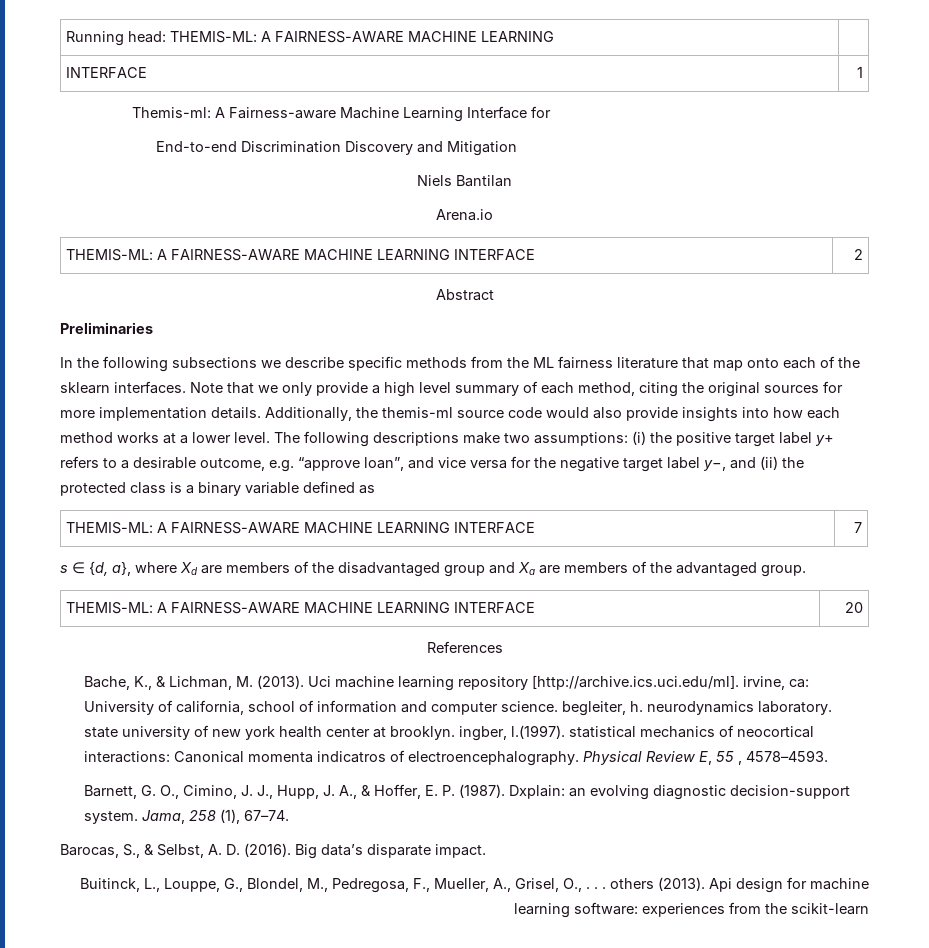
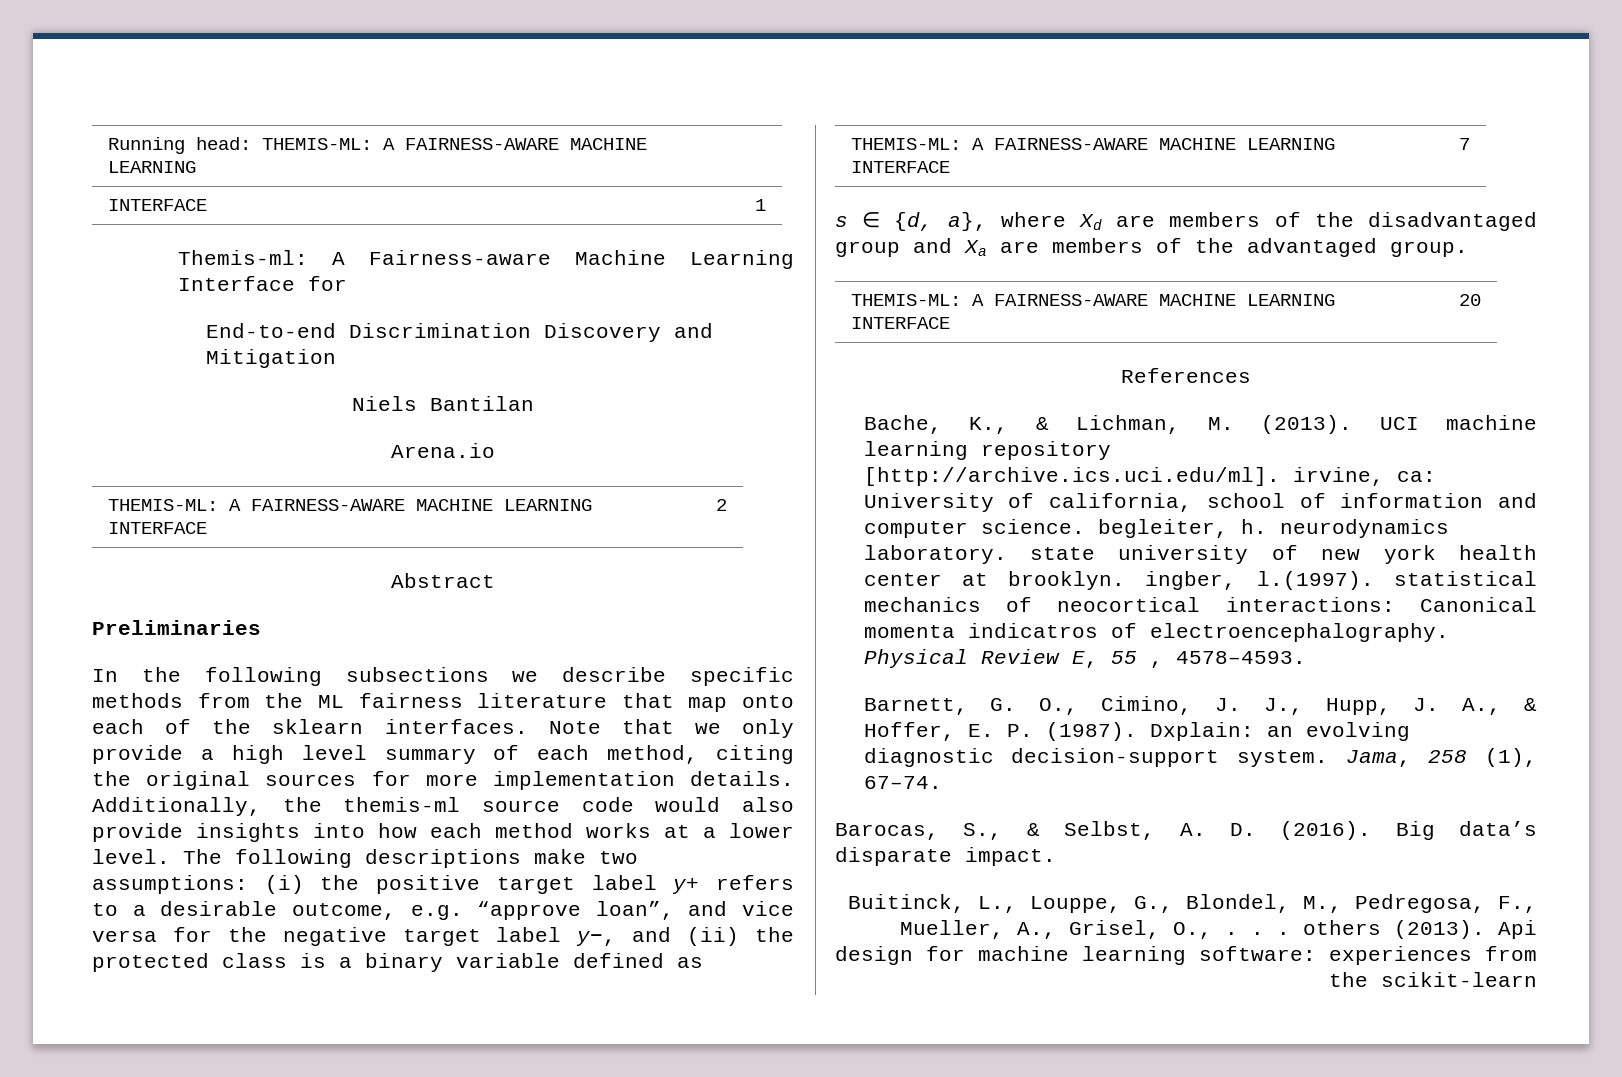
[307,676,331,687] Uci -> [1379,417,1419,430] UCI

